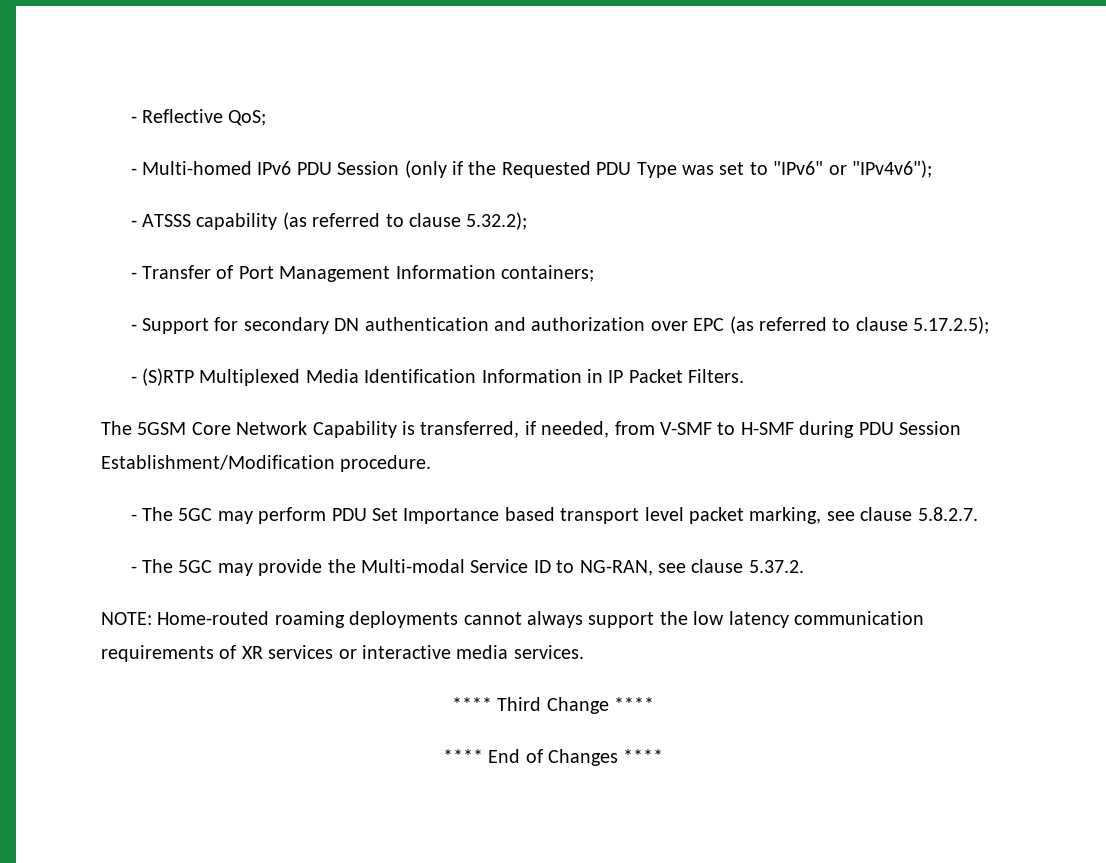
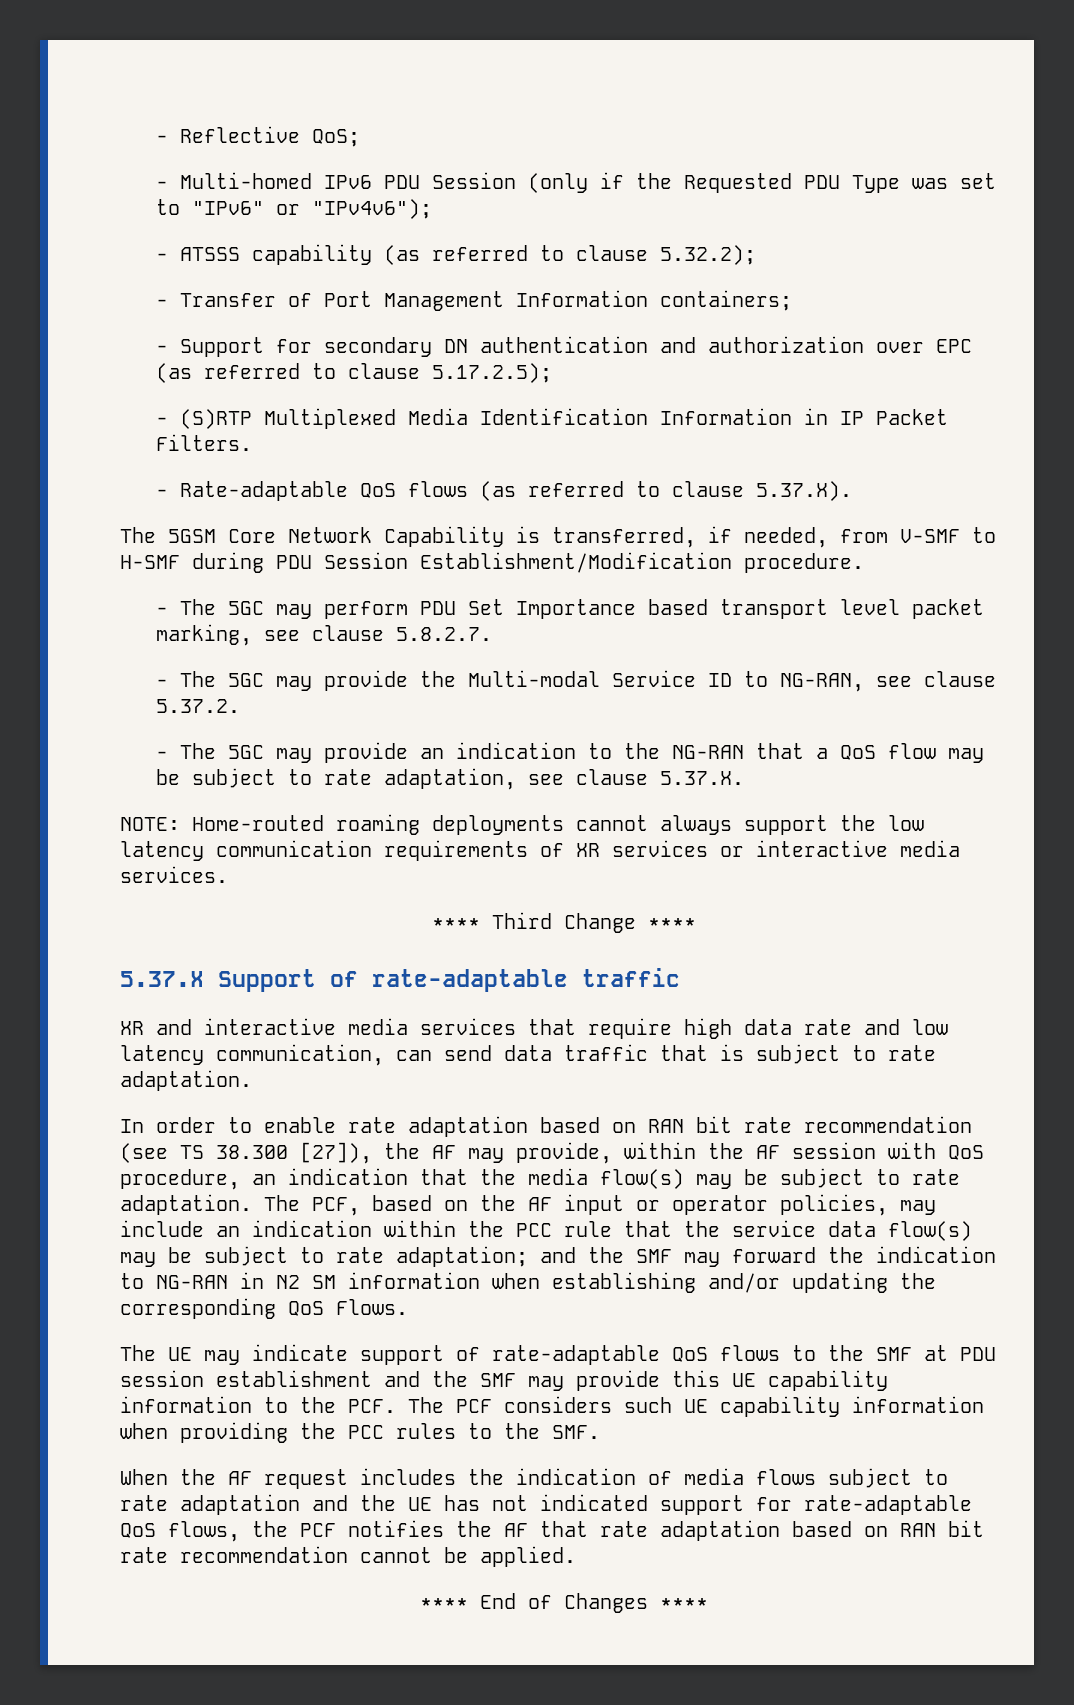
(745, 376) none -> [156,481,853,501] // - Rate-adaptable QoS flows (as referred to clause 5.37.X).
(804, 566) none -> [156,742,985,763] [156,768,745,790] // - The 5GC may provide an indication to the NG-RAN that a QoS flow may be subject to rate adaptation, see clause 5.37.X.
(655, 704) none -> [120,968,680,992] [120,1018,948,1039] [120,1044,936,1066] [120,1070,252,1091] [120,1116,972,1137] [120,1142,984,1164] [120,1168,960,1190] [120,1194,936,1216] [120,1220,972,1241] [120,1246,996,1267] [120,1272,936,1293] [120,1298,408,1319] [120,1344,996,1365] [120,1370,888,1391] [120,1396,984,1417] [120,1422,600,1443] [120,1468,948,1489] [120,1494,972,1515] [120,1520,984,1542] [120,1546,576,1567] // 5.37.X Support of rate-adaptable traffic // XR and interactive media services that require high data rate and low latency communication, can send data traffic that is subject to rate adaptation. // In order to enable rate adaptation based on RAN bit rate recommendation (see TS 38.300 [27]), the AF may provide, within the AF session with QoS procedure, an indication that the media flow(s) may be subject to rate adaptation. The PCF, based on the AF input or operator policies, may include an indication within the PCC rule that the service data flow(s) may be subject to rate adaptation; and the SMF may forward the indication to NG-RAN in N2 SM information when establishing and/or updating the corresponding QoS Flows. // The UE may indicate support of rate-adaptable QoS flows to the SMF at PDU session establishment and the SMF may provide this UE capability information to the PCF. The PCF considers such UE capability information when providing the PCC rules to the SMF. // When the AF request includes the indication of media flows subject to rate adaptation and the UE has not indicated support for rate-adaptable QoS flows, the PCF notifies the AF that rate adaptation based on RAN bit rate recommendation cannot be applied.

